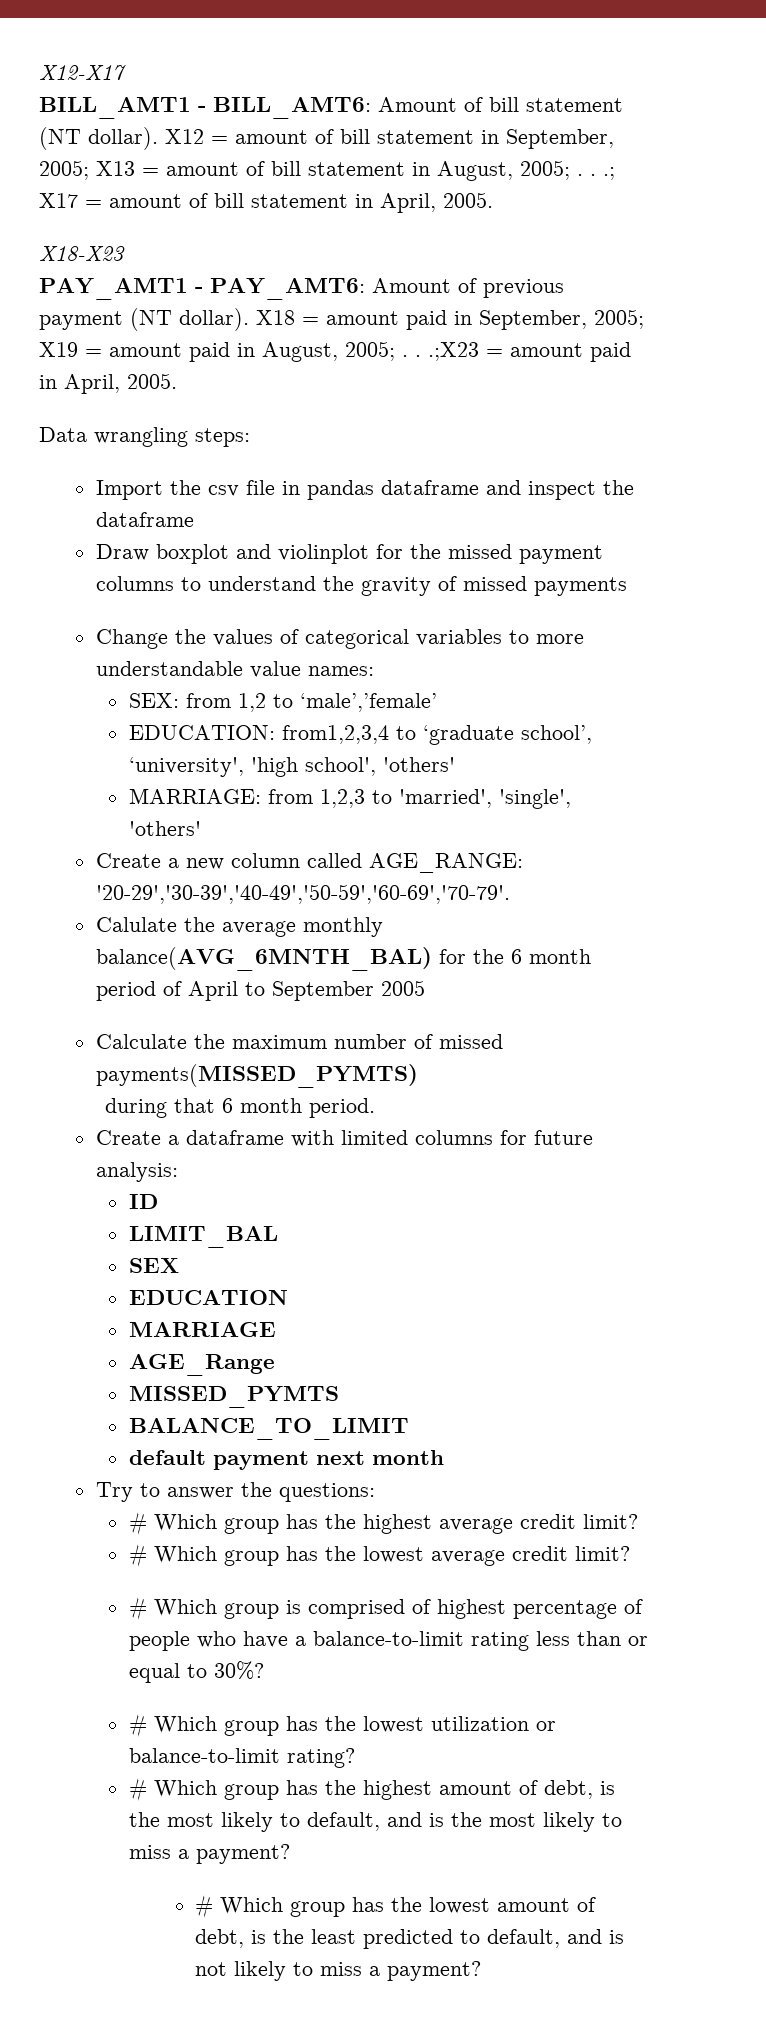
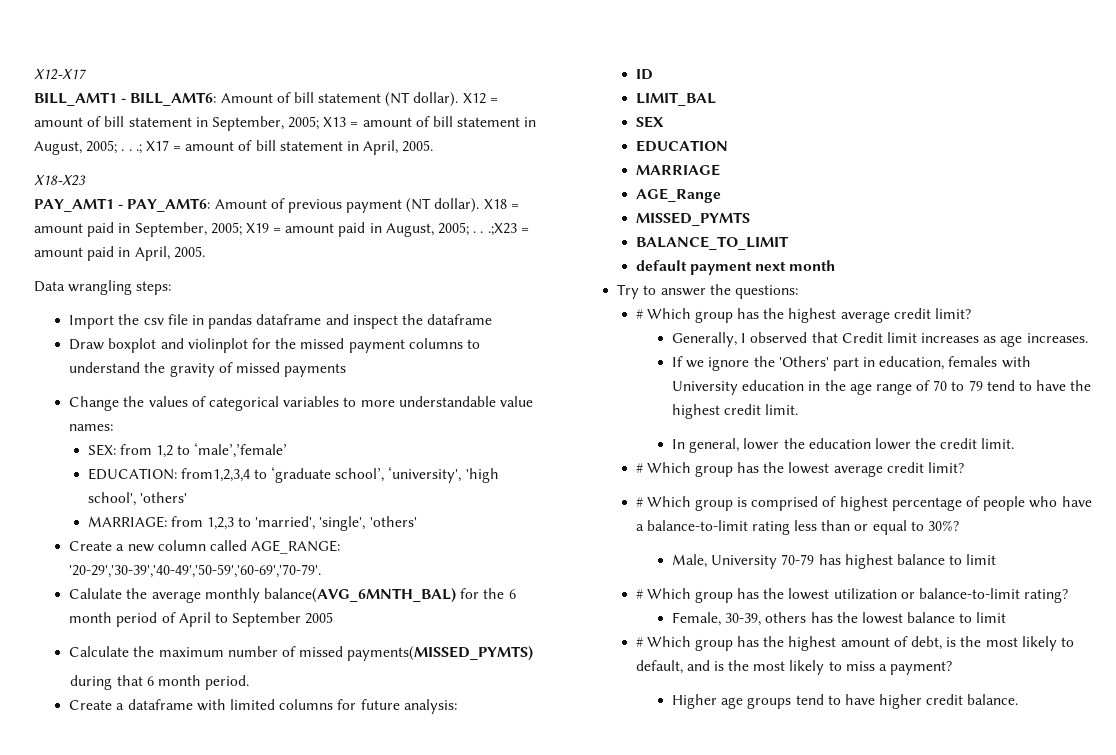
(638, 1521) none -> [672,332,1088,347] [672,356,1031,371] [672,380,1092,395] [672,404,799,419] [672,438,1015,453] // Generally, I observed that Credit limit increases as age increases. // If we ignore the 'Others' part in education, females with University education in the age range of 70 to 79 tend to have the highest credit limit. // In general, lower the education lower the credit limit.
(264, 1670) none -> [672,554,997,569] // Male, University 70-79 has highest balance to limit
(355, 1758) none -> [672,612,1007,626] // Female, 30-39, others has the lowest balance to limit
[194,1895,596,1918] [194,1929,624,1949] [194,1961,481,1981] # Which group has the lowest amount of debt, is the least predicted to default, and is not likely to miss a payment? -> [672,694,1019,709] Higher age groups tend to have higher credit balance.

